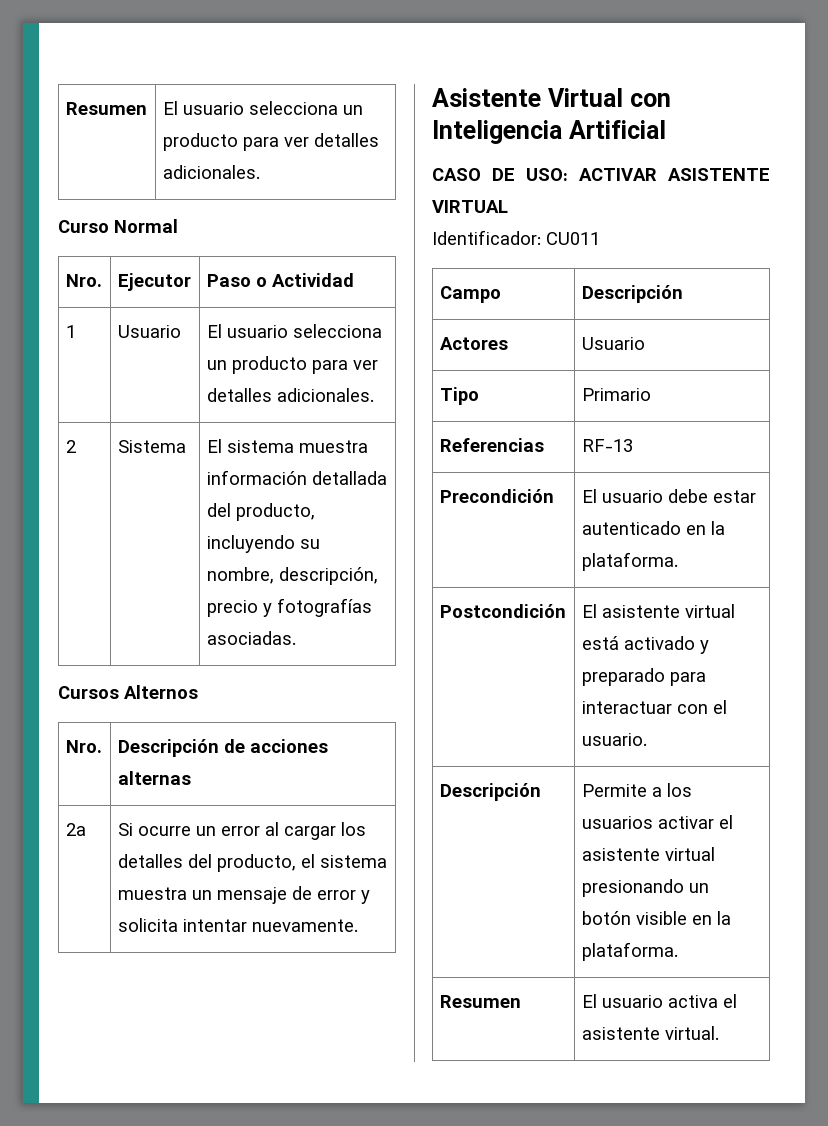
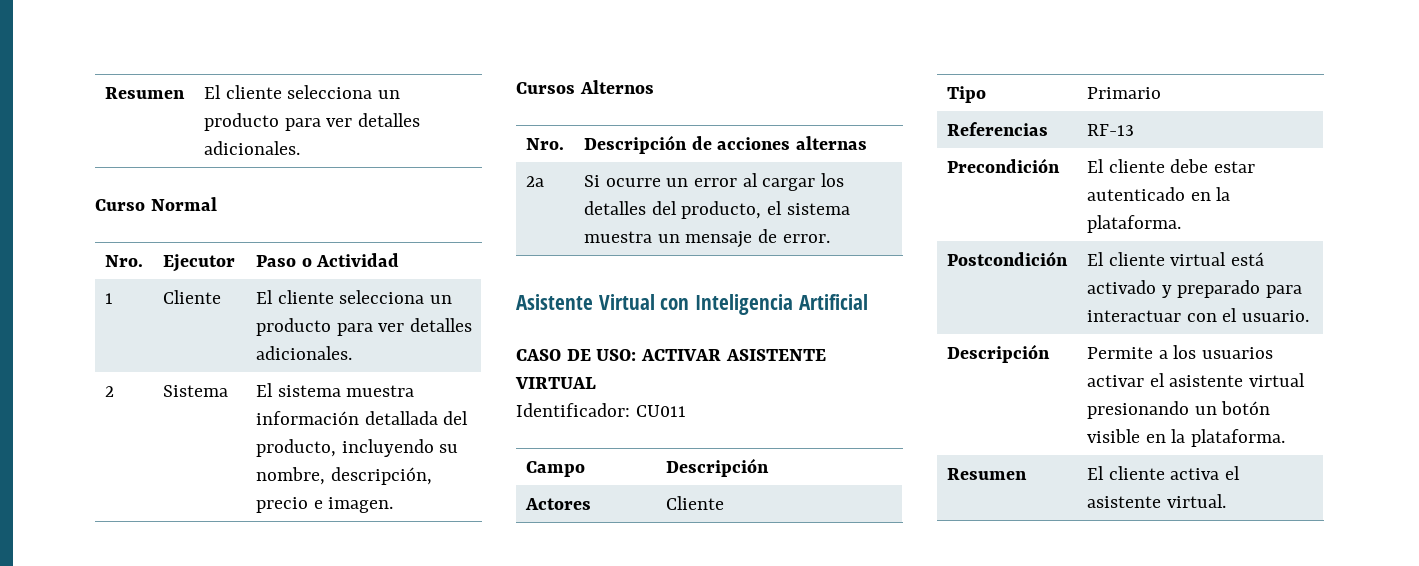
[65,102,147,115] [162,101,244,115] Resumen | El usuario -> [104,87,185,99] [203,85,282,99] Resumen | El cliente
[117,325,181,338] [206,324,288,338] Usuario | El usuario -> [162,290,221,304] [255,290,334,304] Cliente | El cliente
[262,598,372,617] [206,631,296,645] y fotografías asociadas. -> [313,497,394,513] e imagen.
[316,890,370,904] [117,918,358,932] error y solicita intentar nuevamente. -> [782,234,830,243] error.
[581,337,645,350] Usuario -> [665,496,724,510] Cliente
[601,490,663,503] usuario -> [1108,159,1165,173] cliente
[601,605,680,618] asistente -> [1108,252,1165,266] cliente
[601,995,663,1008] usuario -> [1108,466,1165,480] cliente

